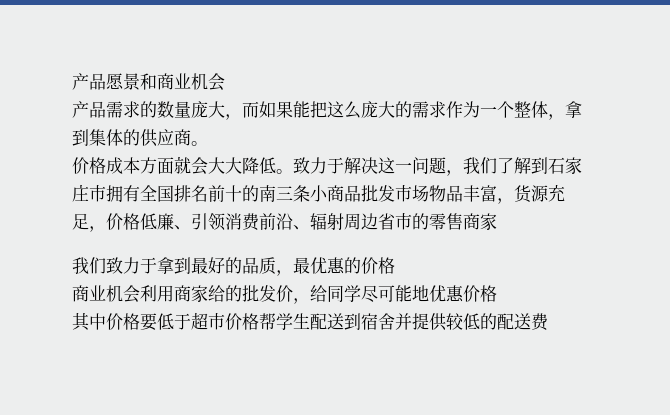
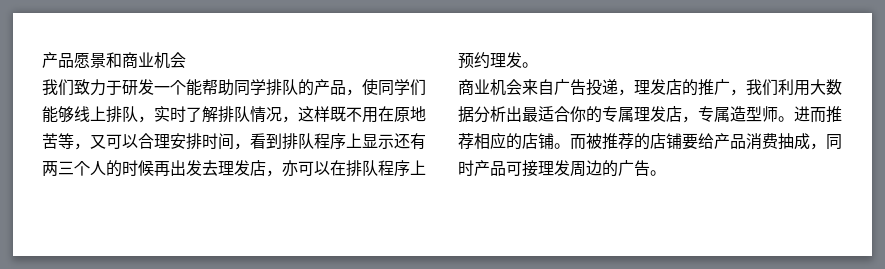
[72,101,582,120] [72,129,208,147] [72,156,582,176] [72,184,565,204] [72,213,497,232] [72,257,395,276] [72,285,497,304] [72,312,549,331] 产品需求的数量庞大，而如果能把这么庞大的需求作为一个整体，拿到集体的供应商。 // 价格成本方面就会大大降低。致力于解决这一问题，我们了解到石家庄市拥有全国排名前十的南三条小商品批发市场物品丰富，货源充足，价格低廉、引领消费前沿、辐射周边省市的零售商家 // 我们致力于拿到最好的品质，最优惠的价格 // 商业机会利用商家给的批发价，给同学尽可能地优惠价格 // 其中价格要低于超市价格帮学生配送到宿舍并提供较低的配送费 -> [42,79,426,96] [42,106,426,123] [42,133,426,150] [42,160,426,177] [458,52,538,69] [458,79,842,96] [458,106,842,123] [458,132,842,150] [458,160,666,177] 我们致力于研发一个能帮助同学排队的产品，使同学们能够线上排队，实时了解排队情况，这样既不用在原地苦等，又可以合理安排时间，看到排队程序上显示还有两三个人的时候再出发去理发店，亦可以在排队程序上预约理发。 // 商业机会来自广告投递，理发店的推广，我们利用大数据分析出最适合你的专属理发店，专属造型师。进而推荐相应的店铺。而被推荐的店铺要给产品消费抽成，同时产品可接理发周边的广告。

